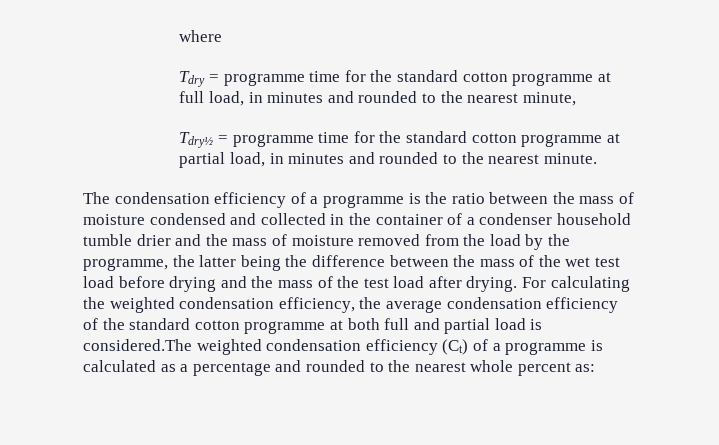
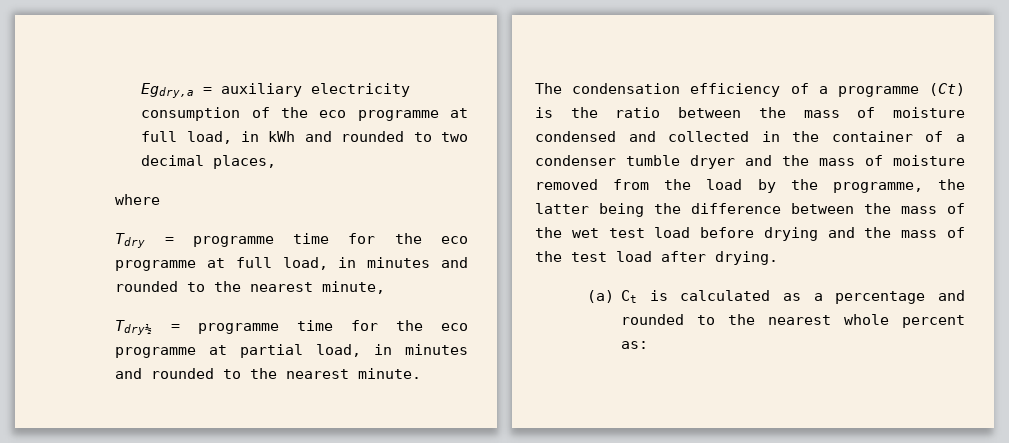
(179, 36) none -> [141,83,411,98] [141,107,468,121] [141,131,468,144] [141,155,277,169] Egdry,a = auxiliary electricity consumption of the eco programme at full load, in kWh and rounded to two decimal places, //
[396,70,508,82] standard cotton -> [441,236,468,244] eco
[405,131,517,143] standard cotton -> [441,323,469,331] eco
(404, 201) none -> [929,83,965,96] (Ct)
[556,213,631,225] [83,234,171,246] household tumble drier -> [626,155,735,169] tumble dryer
[522,276,630,292] [83,297,619,313] [83,318,543,334] [83,339,587,355] For calculating the weighted condensation efficiency, the average condensation efficiency of the standard cotton programme at both full and partial load is considered.The weighted condensation efficiency (Ct) of a programme -> [586,290,638,303] // (a) Ct

